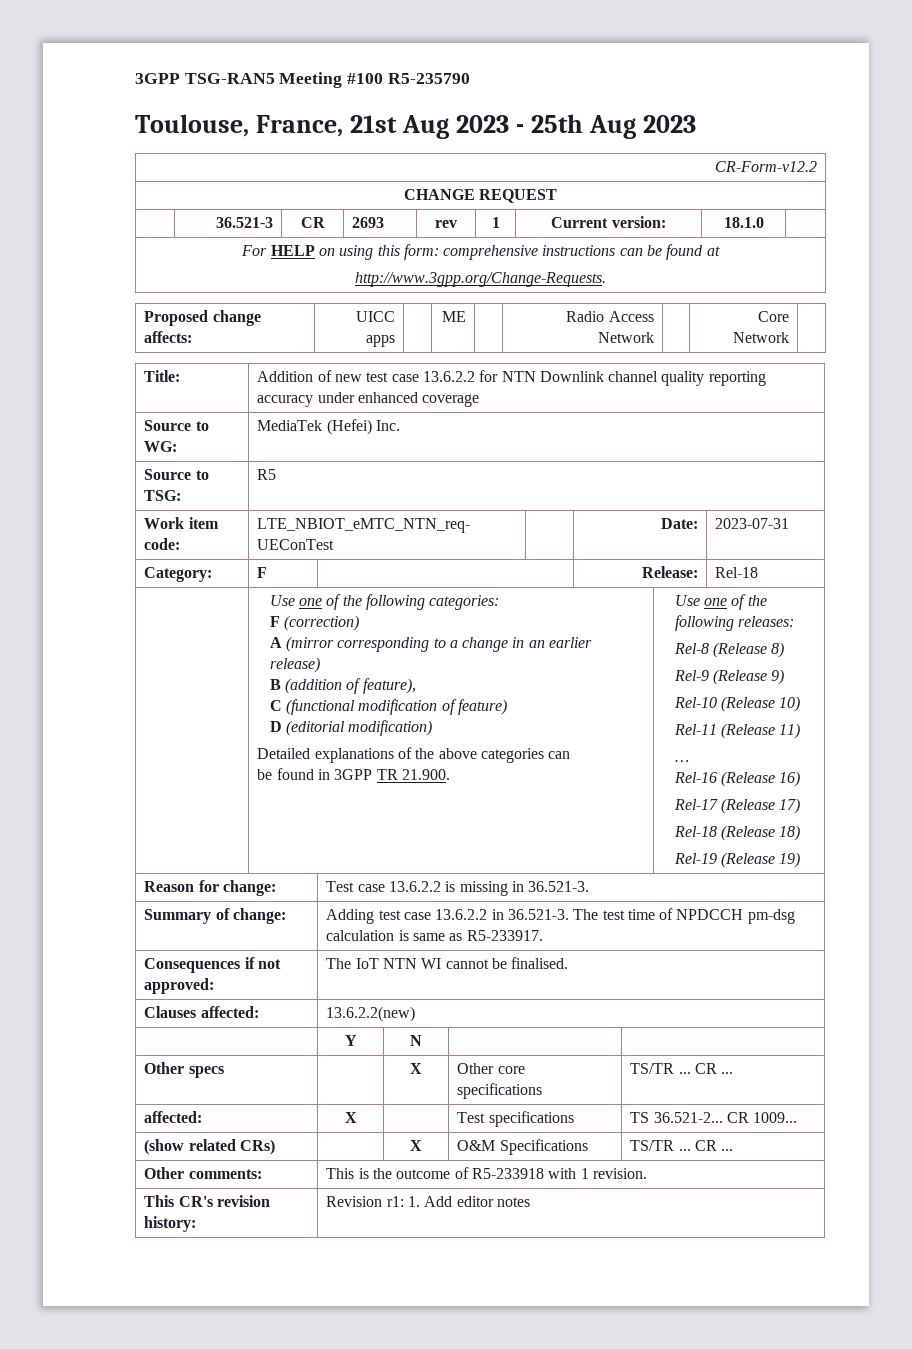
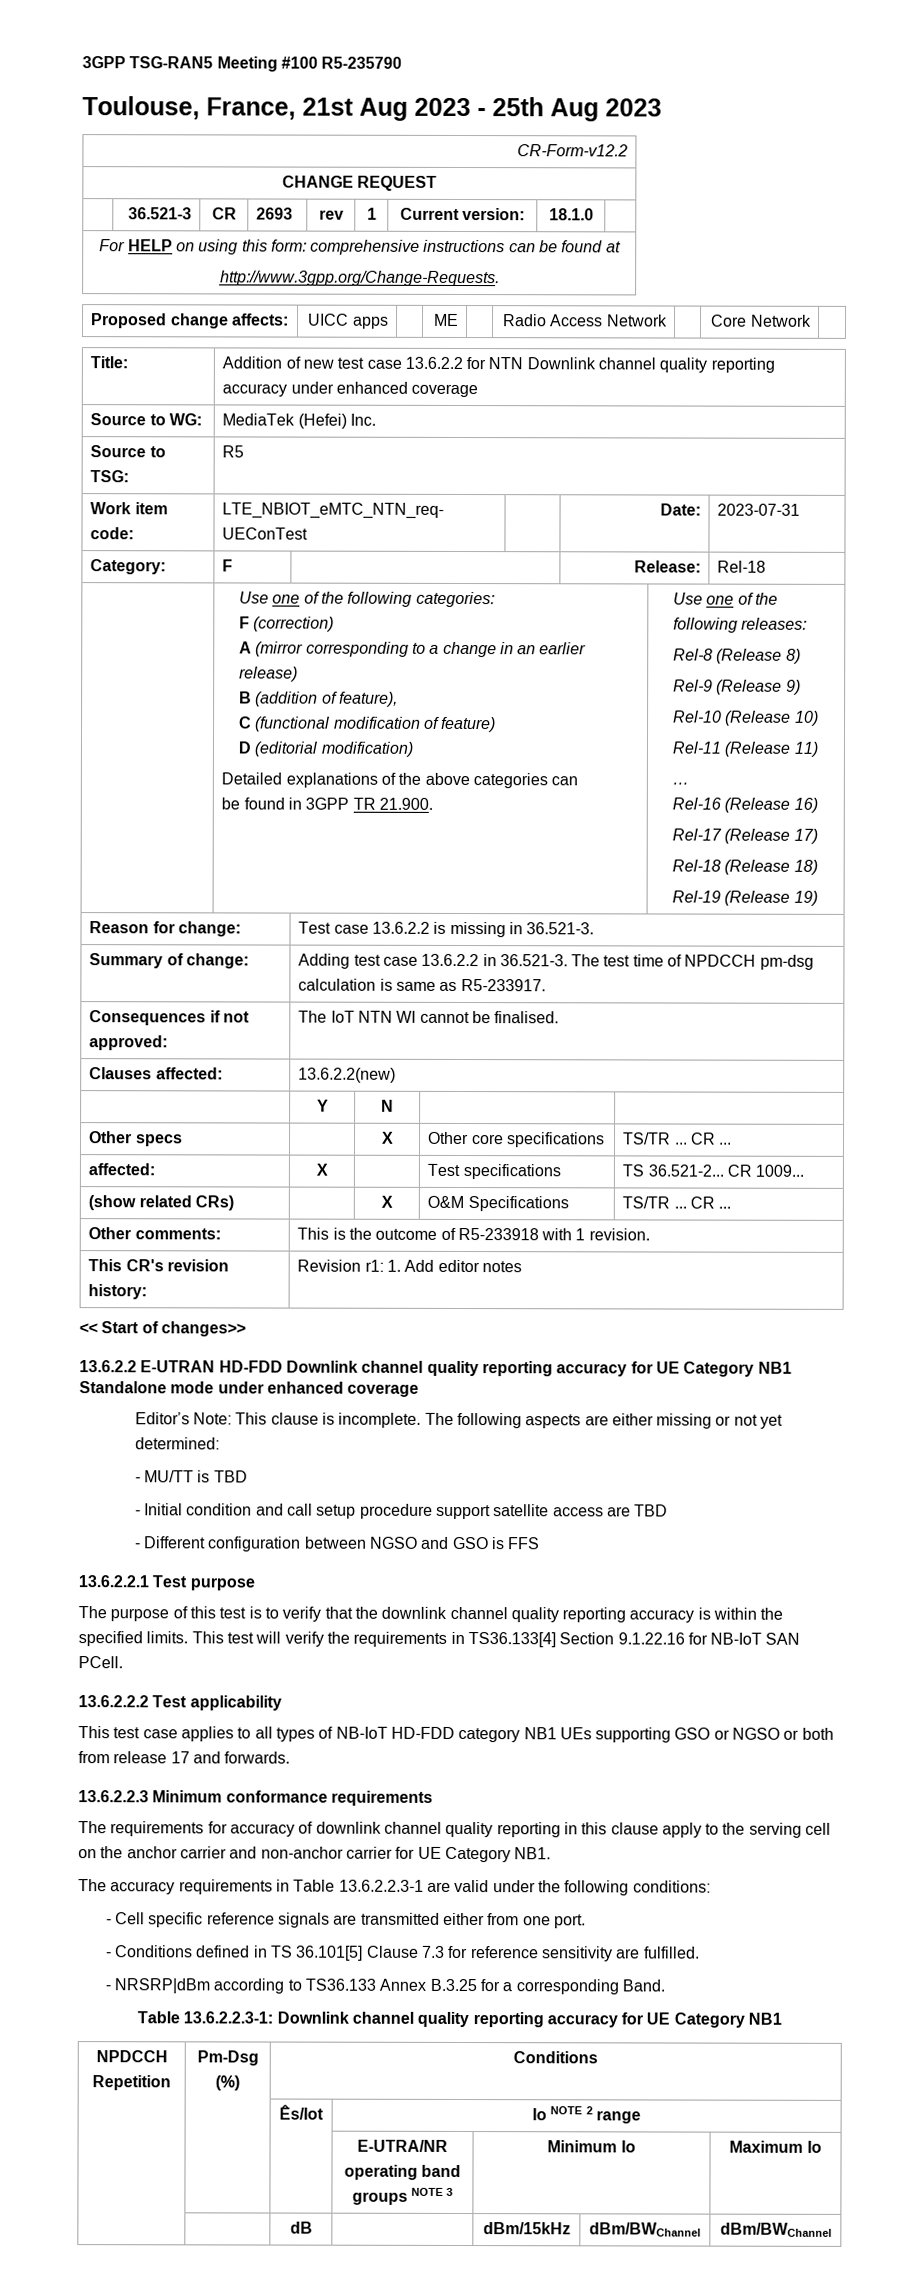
(530, 1202) none -> [79,1321,246,1337] [79,1360,792,1377] [79,1381,420,1397] [134,1412,784,1429] [134,1437,220,1450] [134,1470,248,1483] [134,1503,669,1520] [134,1536,541,1552] [78,1575,255,1591] [78,1606,784,1623] [78,1631,801,1648] [78,1656,123,1669] [78,1695,282,1711] [78,1726,834,1743] [78,1751,291,1764] [78,1790,433,1806] [78,1821,832,1838] [78,1846,552,1863] [78,1879,711,1896] [105,1912,587,1929] [105,1945,700,1962] [104,1978,666,1995] [136,2011,783,2028] [95,2050,168,2063] [92,2075,171,2091] [196,2050,259,2066] [215,2075,240,2091] [513,2051,598,2064] [279,2104,324,2120] [532,2106,641,2124] [357,2139,448,2152] [343,2164,462,2180] [351,2187,454,2205] [547,2140,636,2153] [729,2140,822,2153] [289,2221,313,2234] [482,2222,571,2235] [589,2222,701,2237] [719,2222,832,2237] // << Start of changes>> // 13.6.2.2 E-UTRAN HD-FDD Downlink channel quality reporting accuracy for UE Category NB1 Standalone mode under enhanced coverage // Editor’s Note: This clause is incomplete. The following aspects are either missing or not yet determined: // - MU/TT is TBD // - Initial condition and call setup procedure support satellite access are TBD // - Different configuration between NGSO and GSO is FFS // 13.6.2.2.1 Test purpose // The purpose of this test is to verify that the downlink channel quality reporting accuracy is within the specified limits. This test will verify the requirements in TS36.133[4] Section 9.1.22.16 for NB-IoT SAN PCell. // 13.6.2.2.2 Test applicability // This test case applies to all types of NB-IoT HD-FDD category NB1 UEs supporting GSO or NGSO or both from release 17 and forwards. // 13.6.2.2.3 Minimum conformance requirements // The requirements for accuracy of downlink channel quality reporting in this clause apply to the serving cell on the anchor carrier and non-anchor carrier for UE Category NB1. // The accuracy requirements in Table 13.6.2.2.3-1 are valid under the following conditions: // - Cell specific reference signals are transmitted either from one port. // - Conditions defined in TS 36.101[5] Clause 7.3 for reference sensitivity are fulfilled. // - NRSRP|dBm according to TS36.133 Annex B.3.25 for a corresponding Band. // Table 13.6.2.2.3-1: Downlink channel quality reporting accuracy for UE Category NB1 // NPDCCH Repetition | Pm-Dsg (%) | Conditions // | | Ês/Iot | Io NOTE 2 range // | | | E-UTRA/NR operating band groups NOTE 3 | Minimum Io | Maximum Io // | | dB | | dBm/15kHz | dBm/BWChannel | dBm/BWChannel

